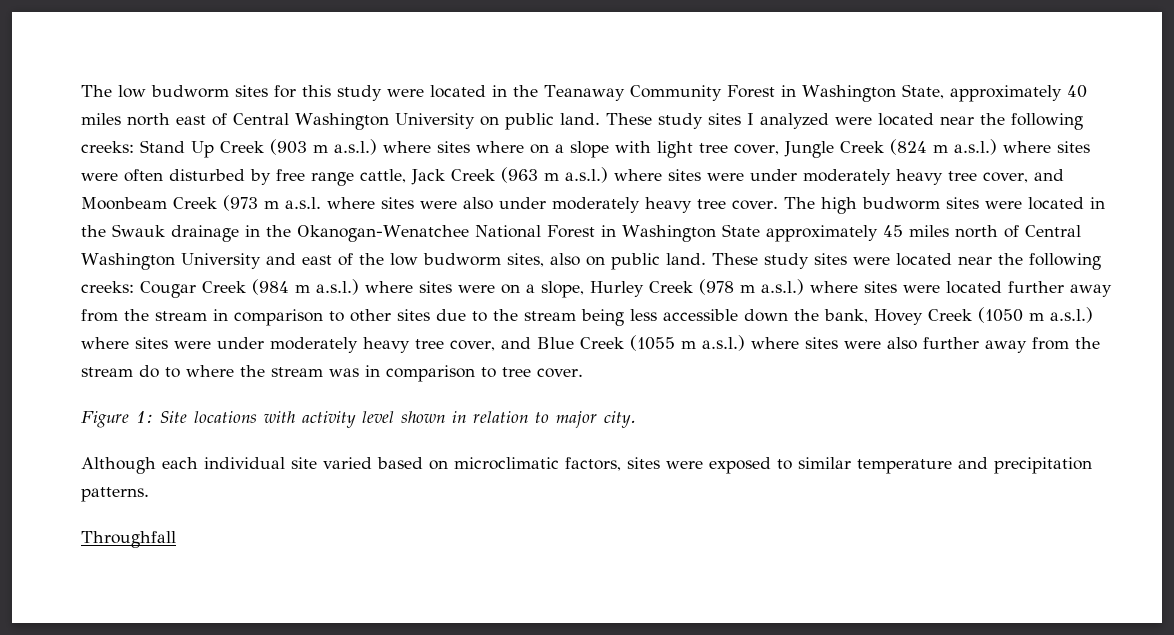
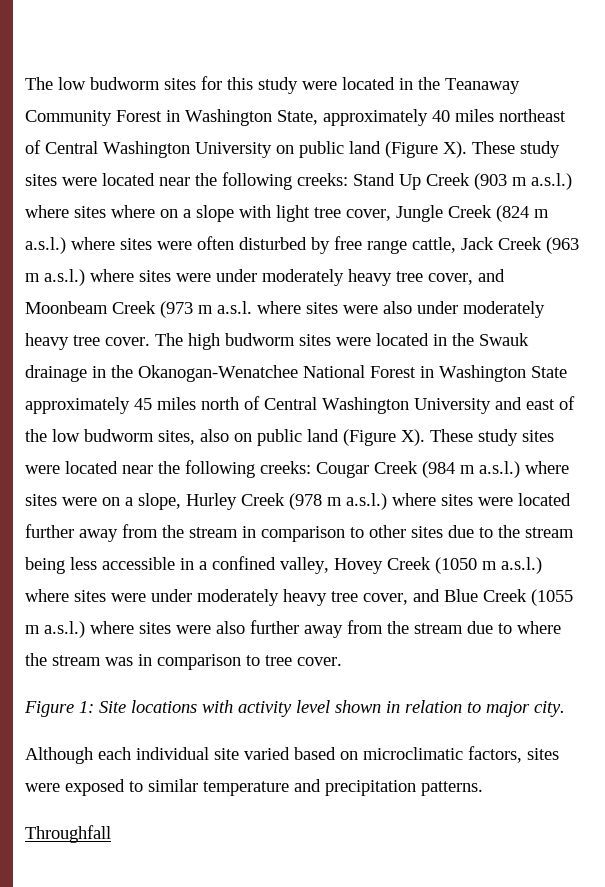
[127,113,206,126] north east -> [499,109,566,122] northeast
[559,113,829,129] land. These study sites I analyzed -> [349,141,560,158] [25,174,57,186] land (Figure X). These study sites
[665,253,706,265] land. -> [307,429,425,446] land (Figure X).
[744,309,868,323] down the bank, -> [180,556,329,574] in a confined valley,
[139,365,159,378] do -> [467,621,493,634] due

